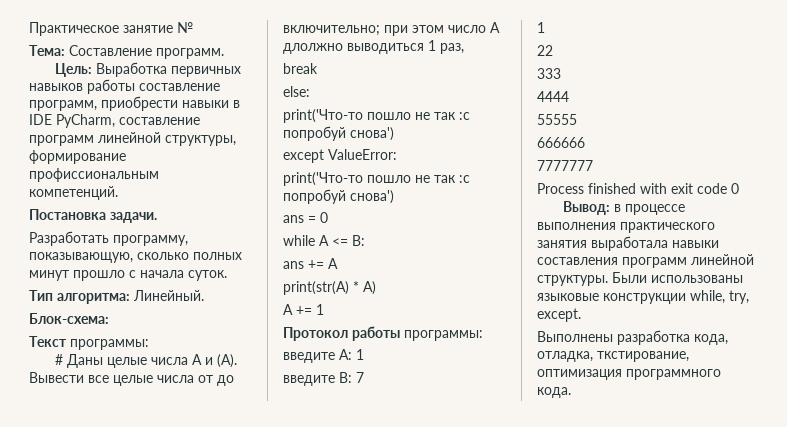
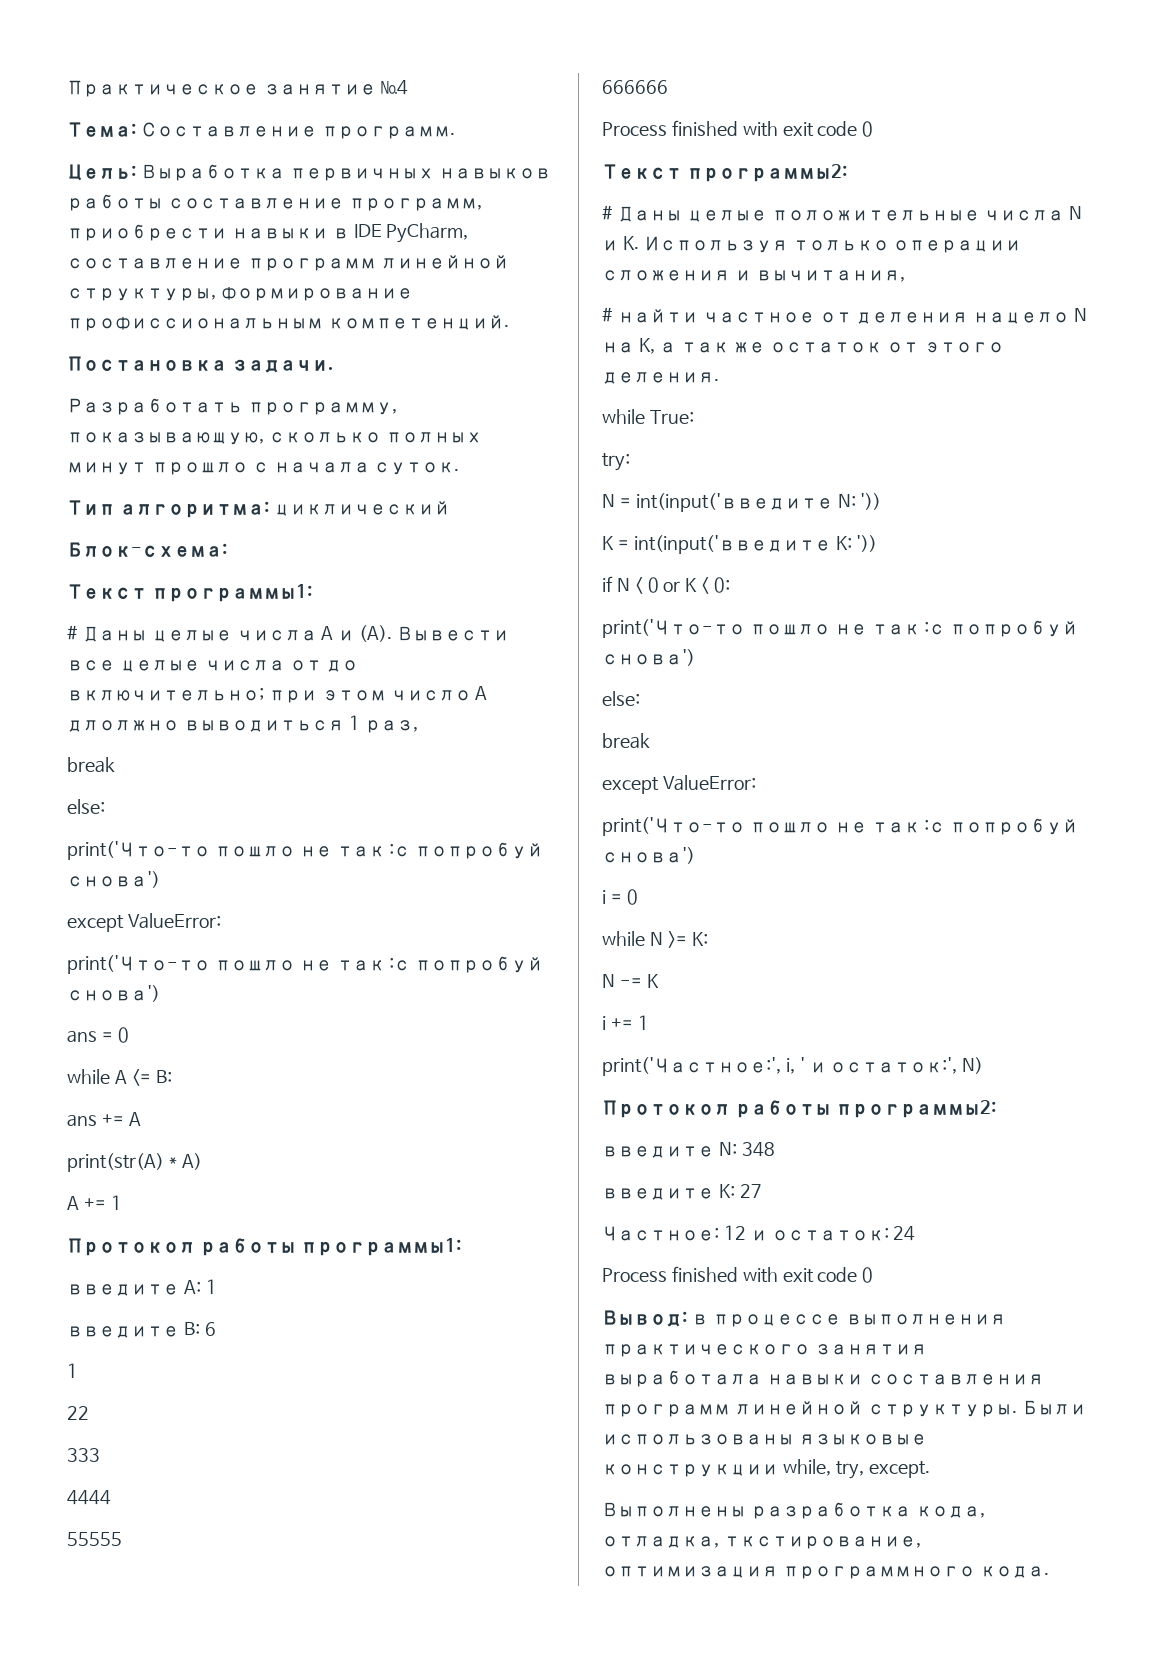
[177,22,193,33] № -> [380,80,408,95] №4
[133,290,204,301] Линейный. -> [273,501,450,516] циклический
[70,339,149,350] программы: -> [151,584,312,602] программы1:
[404,330,483,341] программы: -> [300,1238,461,1256] программы1:
[356,372,364,383] 7 -> [204,1322,216,1336] 6
[537,160,593,171] 7777777 -> [602,120,874,137] [602,164,847,182] [602,205,1083,222] [602,236,1022,253] [602,270,905,282] [602,307,1088,324] [602,338,1005,354] [602,372,719,384] [602,409,694,424] [602,453,630,471] [602,493,882,512] [602,535,878,554] [602,576,731,594] [602,619,1079,638] [602,649,695,666] [602,691,640,706] [602,733,650,749] [602,775,756,794] [602,817,1079,836] [602,847,695,864] [602,889,638,905] [602,931,708,948] [602,974,659,988] [602,1015,649,1030] [602,1057,984,1076] [602,1100,996,1118] [602,1142,775,1158] [602,1184,762,1200] [602,1225,916,1241] Process finished with exit code 0 // Текст программы2: // # Даны целые положительные числа N и K. Используя только операции сложения и вычитания, // # найти частное от деления нацело N на K, а так же остаток от этого деления. // while True: // try: // N = int(input('введите N: ')) // K = int(input('введите K: ')) // if N < 0 or K < 0: // print('Что-то пошло не так :с попробуй снова') // else: // break // except ValueError: // print('Что-то пошло не так :с попробуй снова') // i = 0 // while N >= K: // N -= K // i += 1 // print('Частное:', i, ' и остаток:', N) // Протокол работы программы2: // введите N: 348 // введите K: 27 // Частное: 12 и остаток: 24

